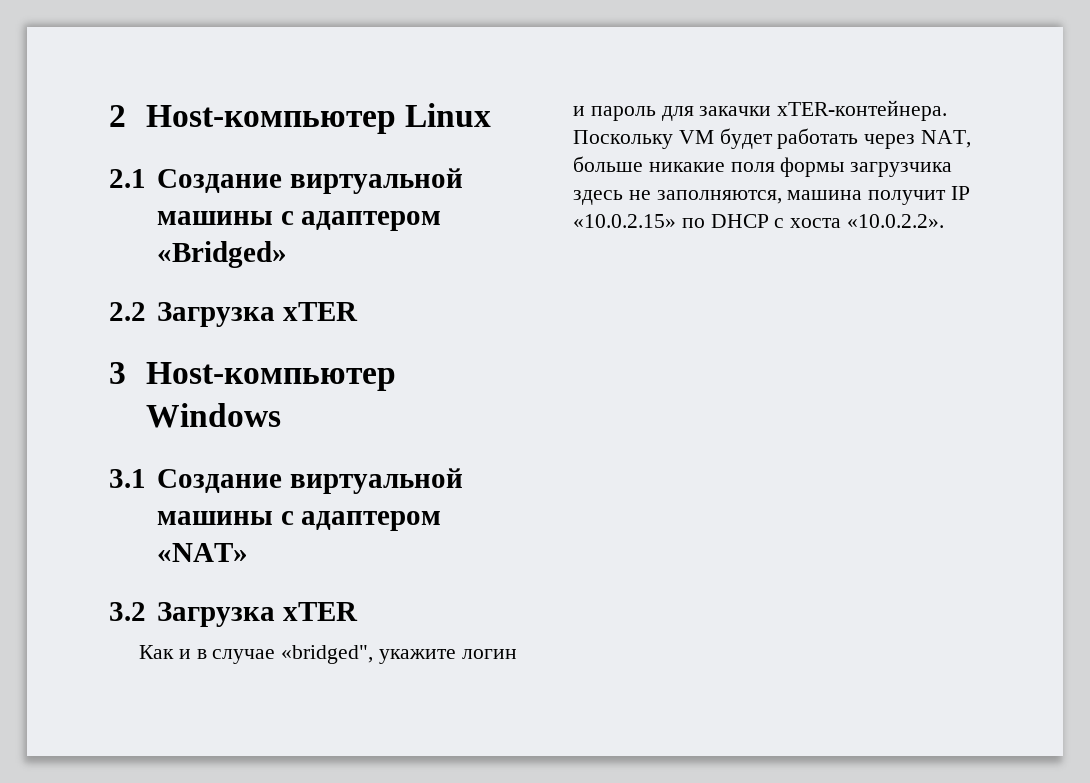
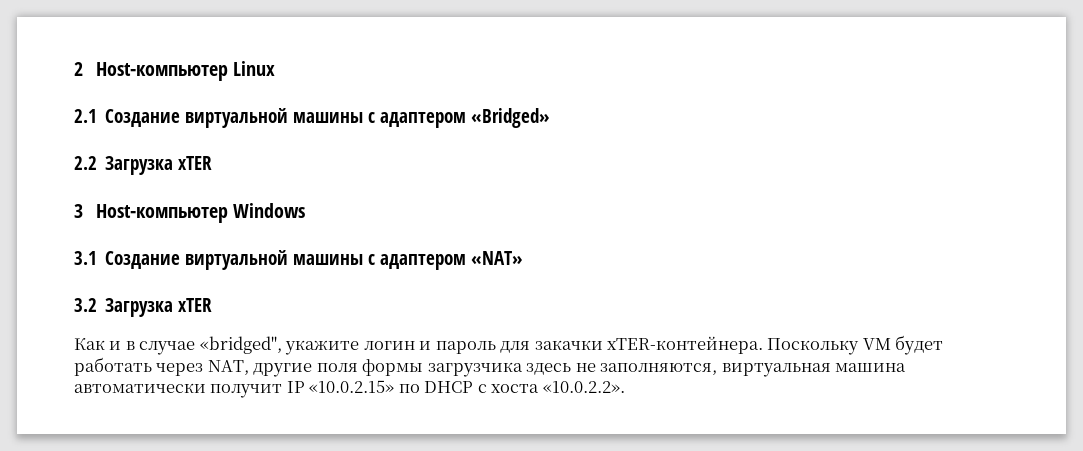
[573,156,725,172] больше никакие -> [253,363,313,377] другие
[787,190,863,200] машина -> [721,363,907,377] [74,383,206,393] виртуальная машина автоматически

